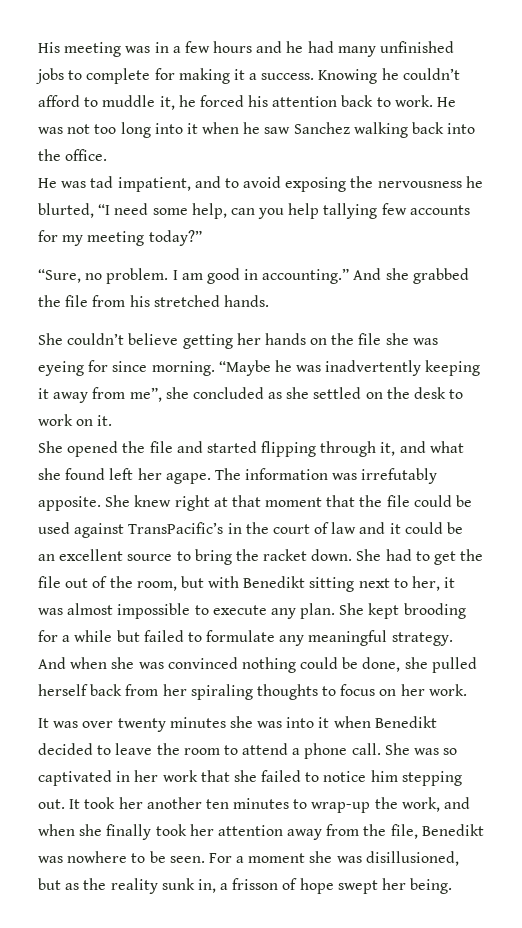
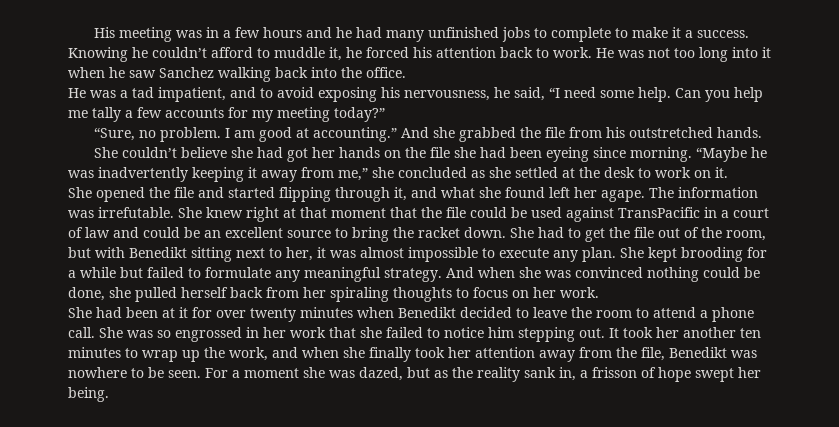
[154,68,230,84] for making -> [615,27,669,38] to make
(87, 184) none -> [120,90,128,98] a
[350,176,483,188] [38,203,378,219] the nervousness he blurted, “I need some help, can you help tallying -> [381,87,763,102] [68,107,133,122] his nervousness, he said, “I need some help. Can you help me tally a
[244,269,259,280] in -> [296,128,310,138] at
[153,295,220,307] stretched -> [629,127,714,138] outstretched
[182,334,233,349] getting -> [231,147,309,162] she had got
[412,338,438,345] [38,360,109,376] was eyeing for -> [480,147,590,162] had been eyeing
[129,387,162,402] me”, -> [338,168,368,181] me,”
[365,392,383,399] on -> [562,168,575,178] at
[361,468,438,484] [38,496,101,511] irrefutably apposite. -> [98,207,174,218] irrefutable.
[128,522,269,534] TransPacific’s in the -> [618,207,729,218] TransPacific in a
[389,523,401,534] it -> (139, 232) none
[38,716,330,732] It was over twenty minutes she was into it -> [68,307,353,322] She had been at it for over twenty minutes
[38,770,112,786] captivated -> [175,327,242,342] engrossed
[311,802,371,813] wrap-up -> [142,350,200,362] wrap up
[365,851,459,866] disillusioned, -> [359,367,403,381] dazed,
[161,878,195,890] sunk -> [524,367,556,378] sank

